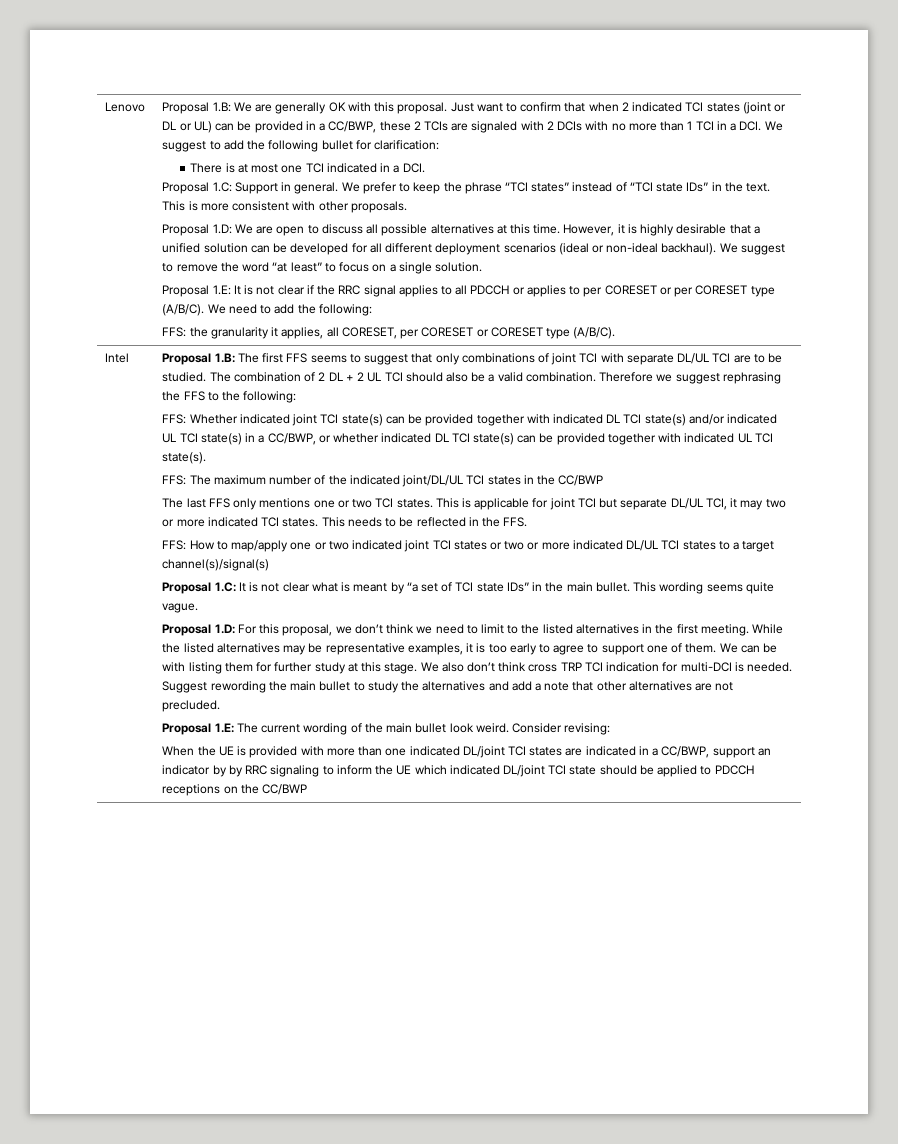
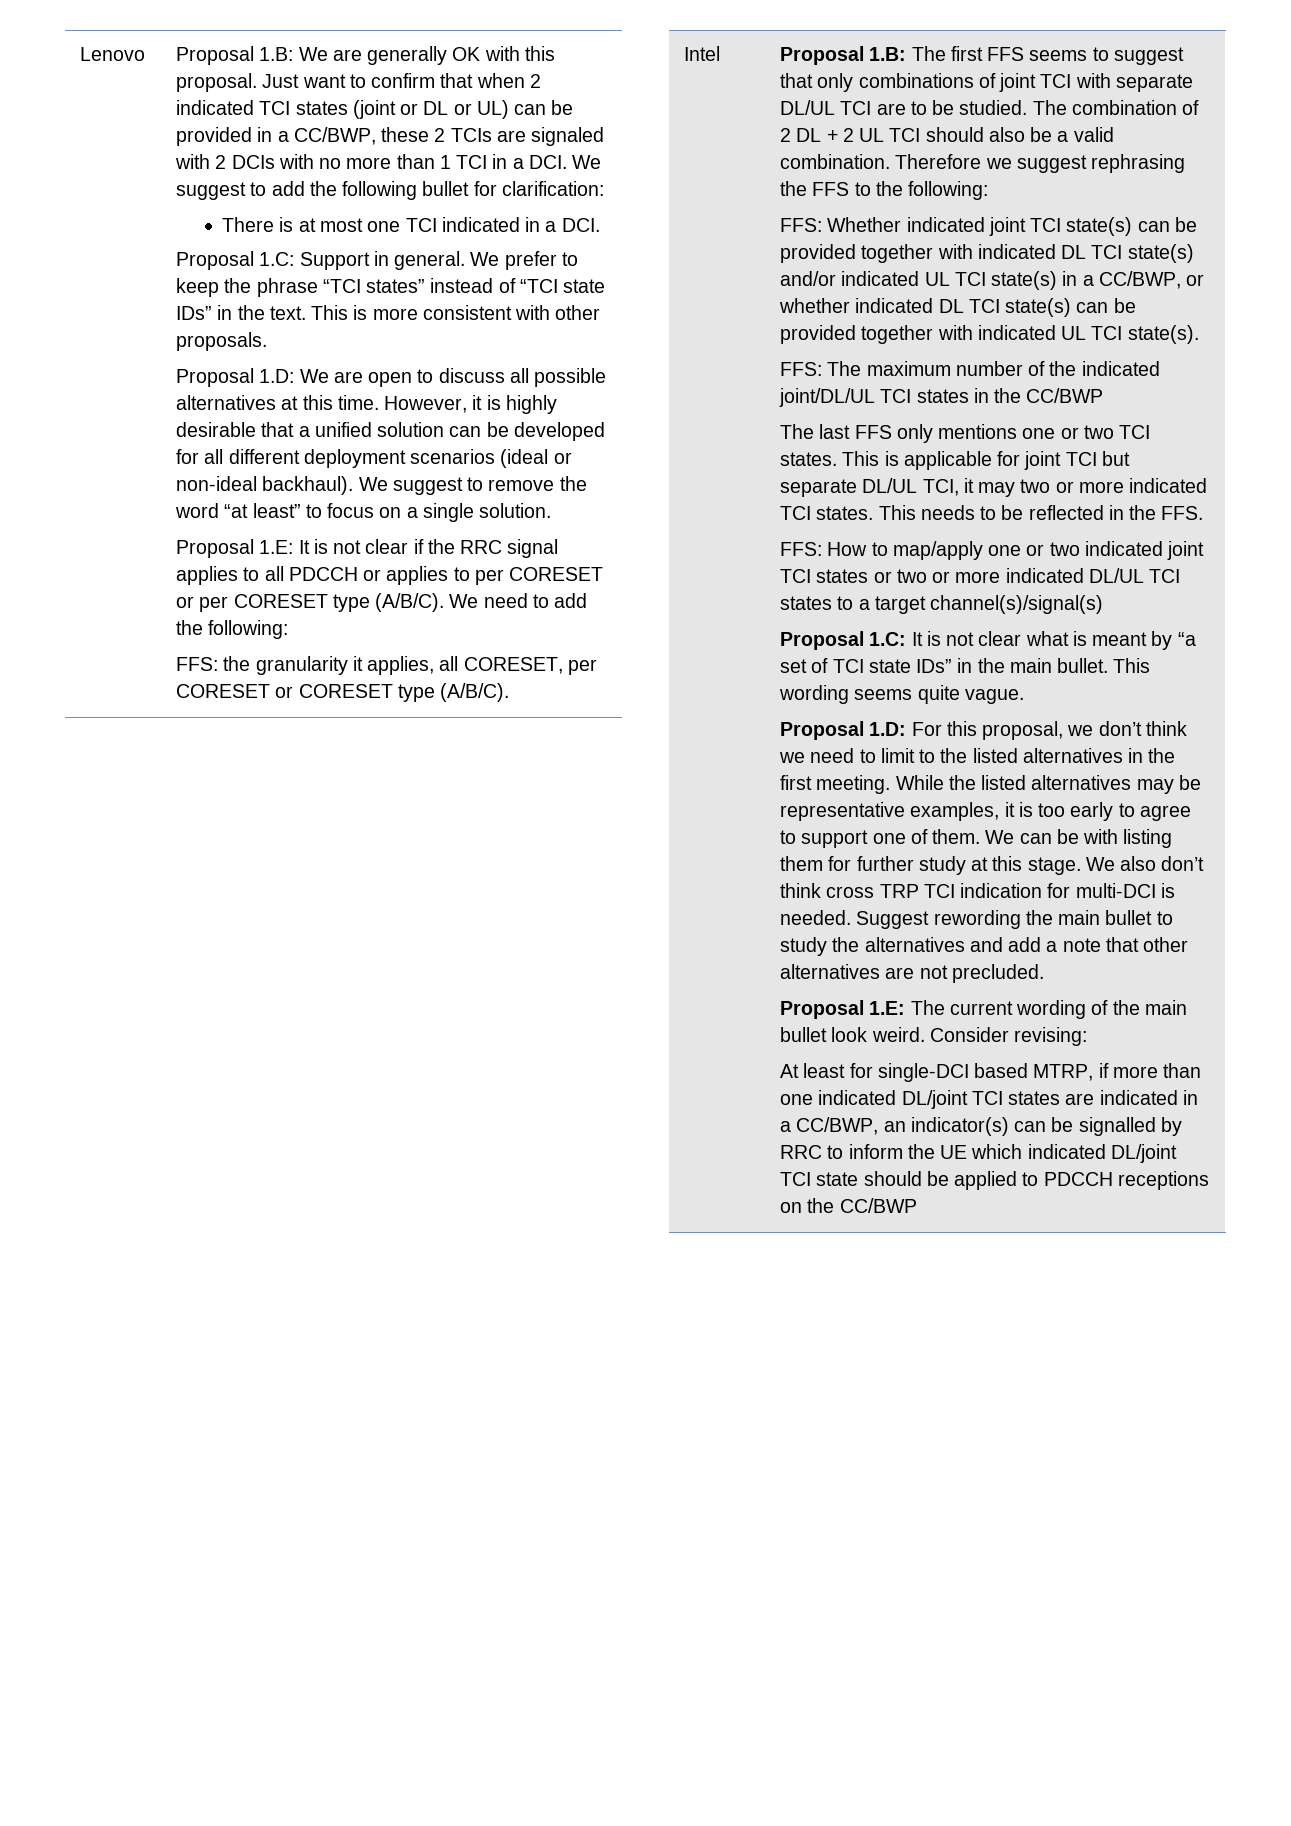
[162,746,324,758] When the UE is provided with -> [780,1063,1109,1082] At least for single-DCI based MTRP, if
[712,747,771,758] [162,765,227,777] support an indicator by -> [883,1117,1156,1136] an indicator(s) can be signalled
[270,765,320,777] signaling -> (823, 1152) none

